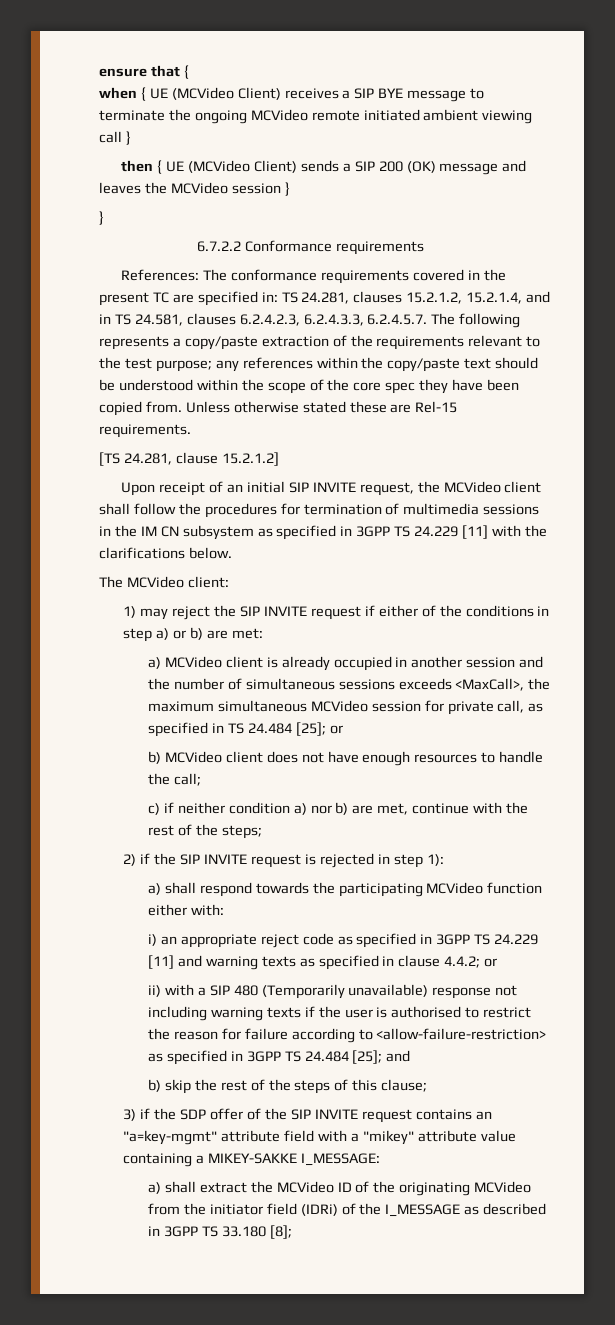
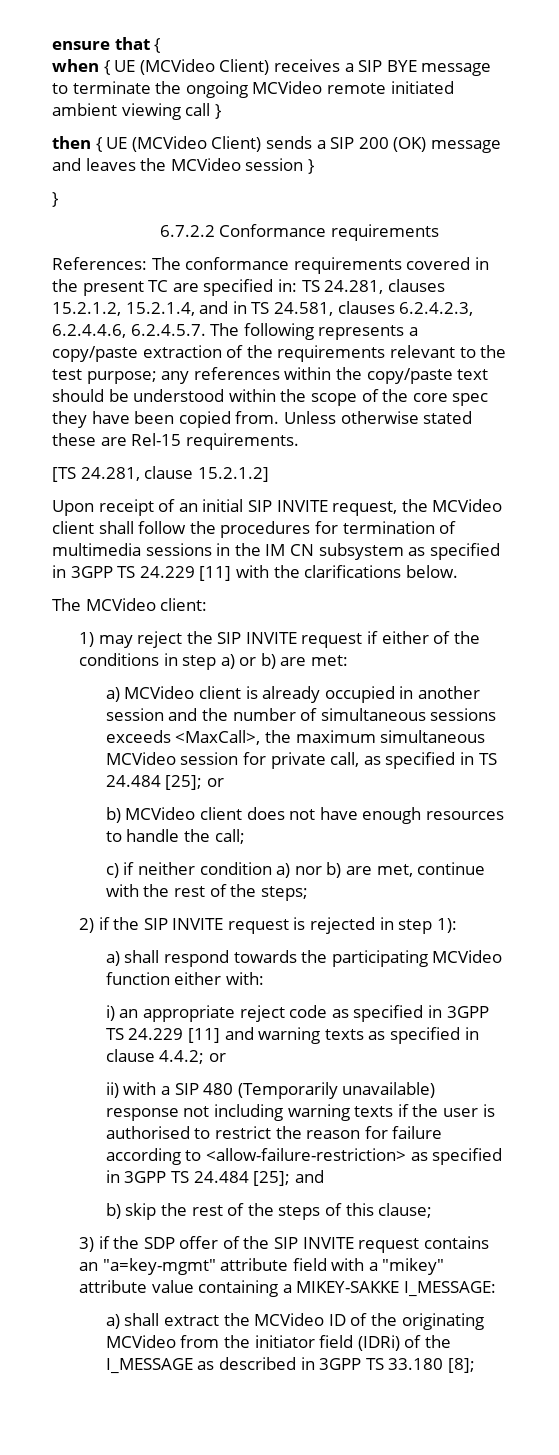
[303,314,364,326] 6.2.4.3.3, -> [52,324,126,338] 6.2.4.4.6,

